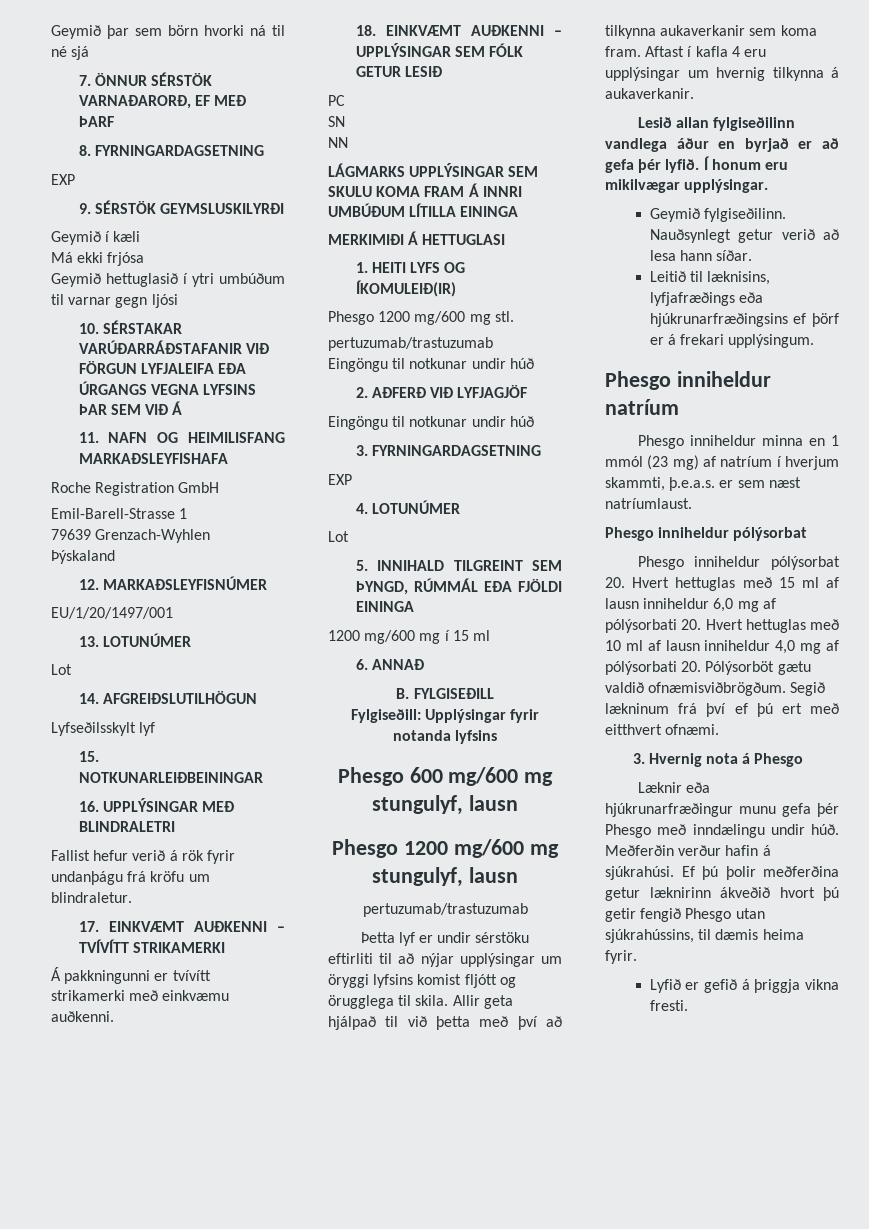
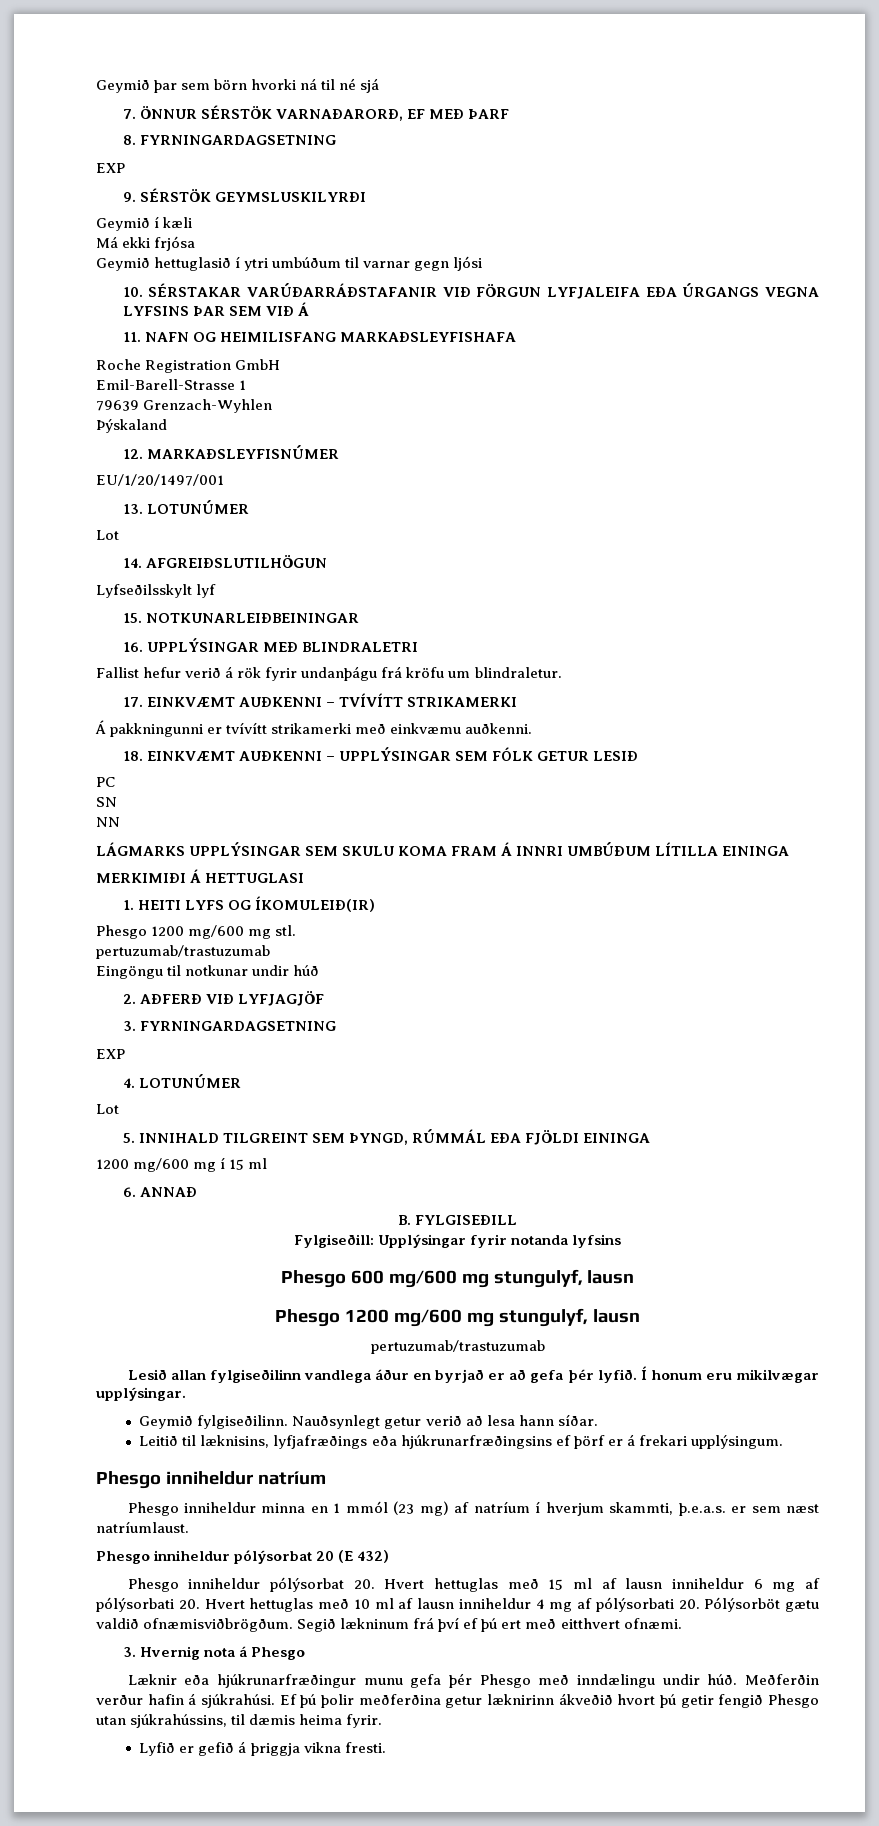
[328,416,534,430] // Eingöngu til notkunar undir húð -> (324, 998) none
[360,932,530,946] [328,953,562,967] [328,974,516,988] [328,995,513,1009] [328,1016,562,1030] [605,25,817,39] [605,46,766,57] [605,67,839,81] [605,88,694,99] // Þetta lyf er undir sérstöku eftirliti til að nýjar upplýsingar um öryggi lyfsins komist fljótt og örugglega til skila. Allir geta hjálpað til við þetta með því að tilkynna aukaverkanir sem koma fram. Aftast í kafla 4 eru upplýsingar um hvernig tilkynna á aukaverkanir. -> (545, 1347) none
(808, 534) none -> [316,1550,390,1563] 20 (E 432)
[713,598,734,612] 6,0 -> [753,1579,763,1589] 6
[775,640,796,654] 4,0 -> [535,1599,545,1609] 4

